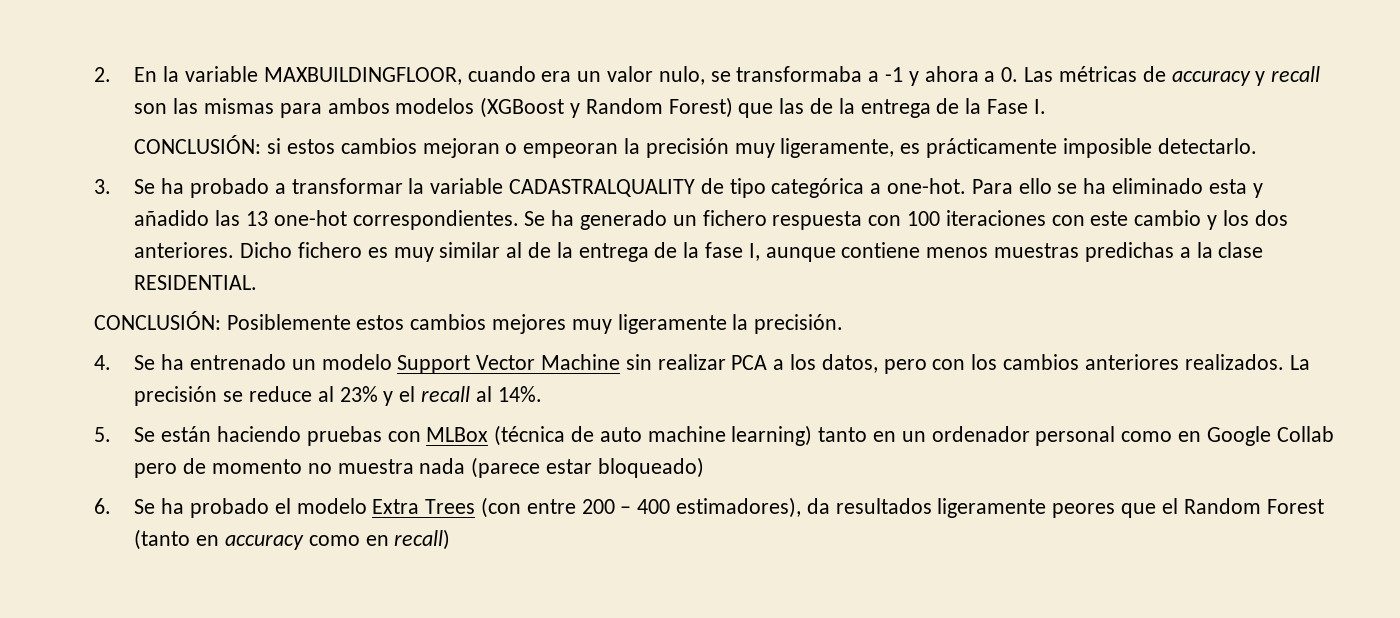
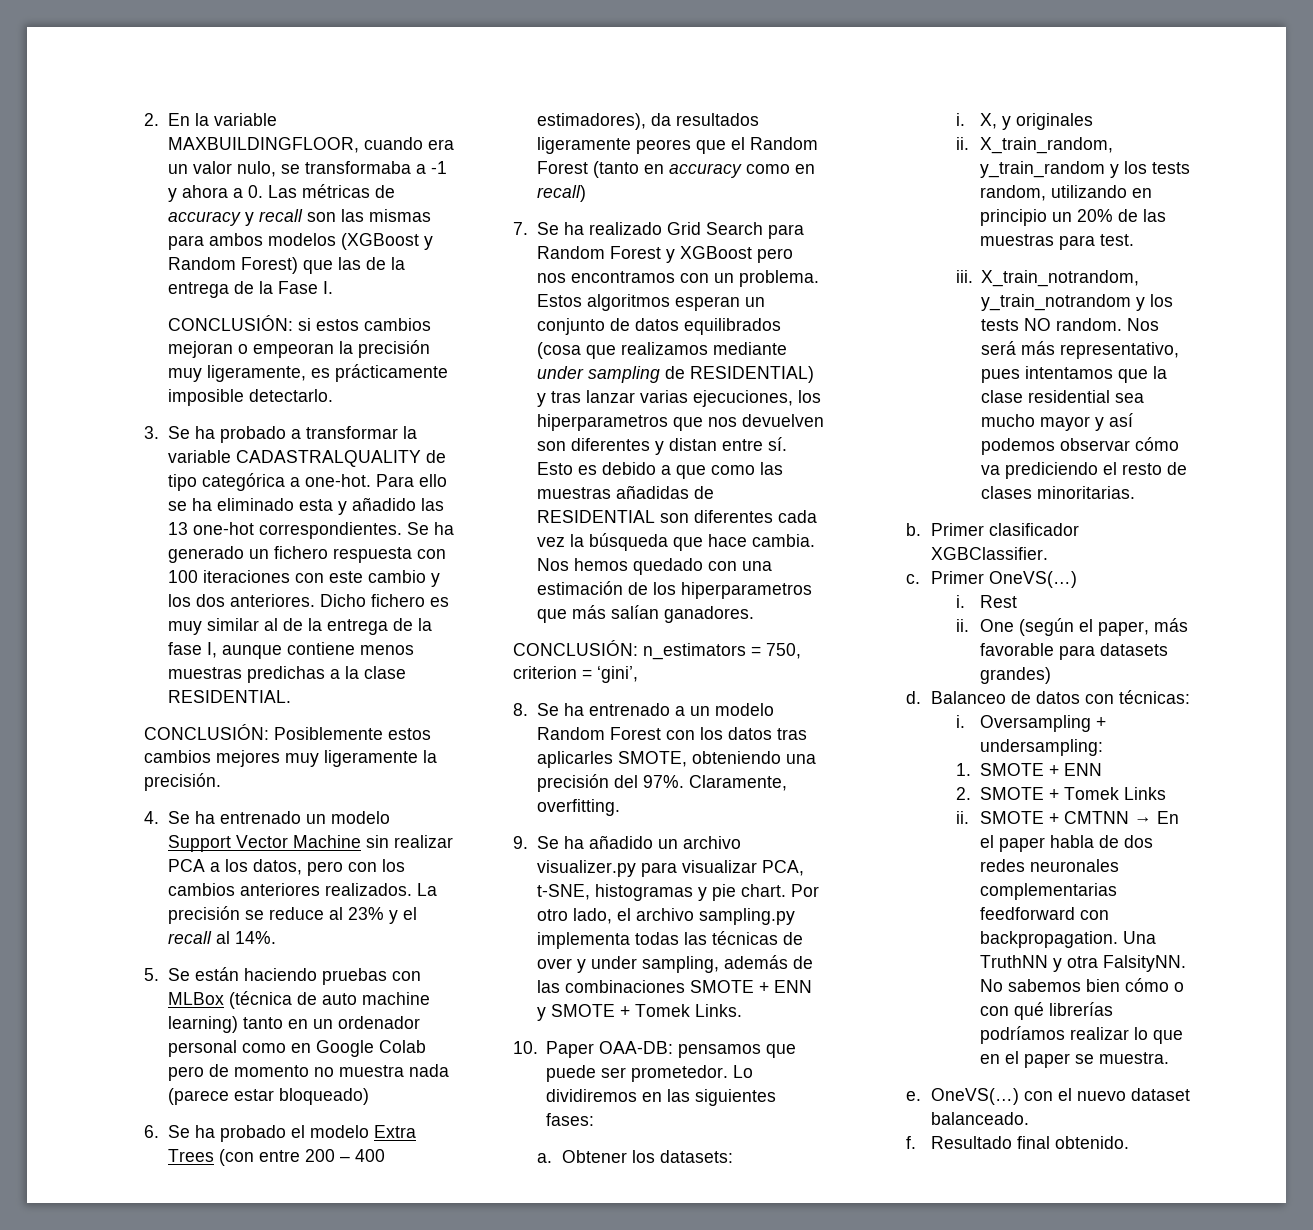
[1276,426,1334,442] Collab -> [379,1040,427,1053] Colab
(451, 539) none -> [512,222,805,239] [537,246,794,263] [537,270,820,287] [537,294,766,311] [537,318,782,335] [537,342,788,359] [537,366,815,383] [537,390,822,407] [537,414,825,431] [537,437,788,455] [537,462,784,479] [537,485,715,499] [537,510,818,523] [537,533,816,551] [537,558,773,575] [537,581,813,599] [537,605,755,623] [512,640,801,660] [512,666,638,683] [512,703,775,716] [537,727,808,740] [537,751,817,768] [537,774,788,792] [537,799,621,816] [512,835,742,849] [537,860,805,877] [537,884,820,901] [537,908,796,925] [537,931,804,949] [537,955,814,973] [537,980,813,993] [537,1004,743,1021] [512,1041,797,1058] [546,1065,754,1082] [546,1089,777,1106] [546,1113,595,1126] [537,1150,733,1163] [955,113,1094,130] [955,137,1114,154] [980,161,1191,178] [980,185,1153,201] [980,209,1167,226] [980,234,1135,250] [955,270,1140,287] [981,294,1174,311] [981,318,1160,331] [981,341,1180,359] [981,366,1168,383] [981,390,1145,403] [981,413,1134,431] [981,437,1180,455] [981,462,1188,479] [981,486,1136,499] [906,523,1079,536] [930,547,1048,560] [906,571,1077,588] [955,595,1018,608] [955,618,1189,636] [980,643,1169,660] [980,667,1052,684] [906,690,1190,704] [955,715,1107,732] [980,739,1104,756] [955,763,1103,776] [955,787,1167,800] [955,811,1180,824] [980,835,1154,852] [980,859,1120,872] [980,883,1118,900] [980,907,1110,920] [980,931,1157,948] [980,955,1187,972] [980,978,1185,992] [980,1002,1114,1020] [980,1026,1184,1044] [980,1051,1170,1068] [906,1088,1190,1105] [930,1112,1029,1125] [906,1136,1129,1149] // 7. Se ha realizado Grid Search para Random Forest y XGBoost pero nos encontramos con un problema. Estos algoritmos esperan un conjunto de datos equilibrados (cosa que realizamos mediante under sampling de RESIDENTIAL) y tras lanzar varias ejecuciones, los hiperparametros que nos devuelven son diferentes y distan entre sí. Esto es debido a que como las muestras añadidas de RESIDENTIAL son diferentes cada vez la búsqueda que hace cambia. Nos hemos quedado con una estimación de los hiperparametros que más salían ganadores. // CONCLUSIÓN: n_estimators = 750, criterion = ‘gini’, // 8. Se ha entrenado a un modelo Random Forest con los datos tras aplicarles SMOTE, obteniendo una precisión del 97%. Claramente, overfitting. // 9. Se ha añadido un archivo visualizer.py para visualizar PCA, t-SNE, histogramas y pie chart. Por otro lado, el archivo sampling.py implementa todas las técnicas de over y under sampling, además de las combinaciones SMOTE + ENN y SMOTE + Tomek Links. // 10. Paper OAA-DB: pensamos que puede ser prometedor. Lo dividiremos en las siguientes fases: // a. Obtener los datasets: // i. X, y originales // ii. X_train_random, y_train_random y los tests random, utilizando en principio un 20% de las muestras para test. // iii. X_train_notrandom, y_train_notrandom y los tests NO random. Nos será más representativo, pues intentamos que la clase residential sea mucho mayor y así podemos observar cómo va prediciendo el resto de clases minoritarias. // b. Primer clasificador XGBClassifier. // c. Primer OneVS(…) // i. Rest // ii. One (según el paper, más favorable para datasets grandes) // d. Balanceo de datos con técnicas: // i. Oversampling + undersampling: // 1. SMOTE + ENN // 2. SMOTE + Tomek Links // ii. SMOTE + CMTNN → En el paper habla de dos redes neuronales complementarias feedforward con backpropagation. Una TruthNN y otra FalsityNN. No sabemos bien cómo o con qué librerías podríamos realizar lo que en el paper se muestra. // e. OneVS(…) con el nuevo dataset balanceado. // f. Resultado final obtenido.

